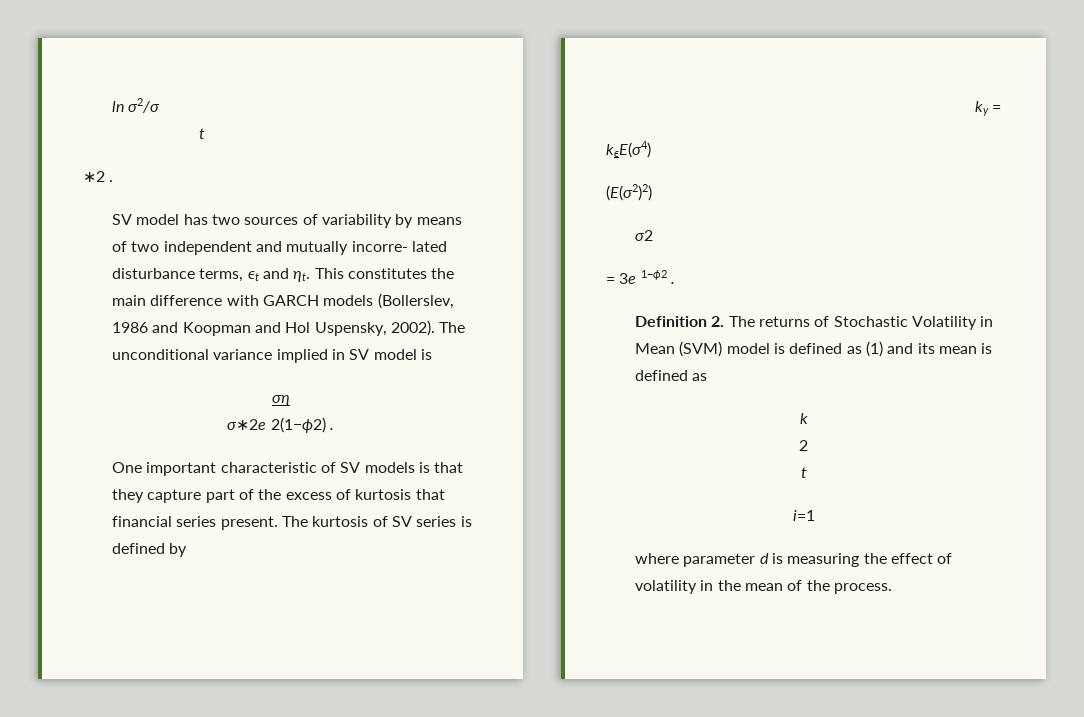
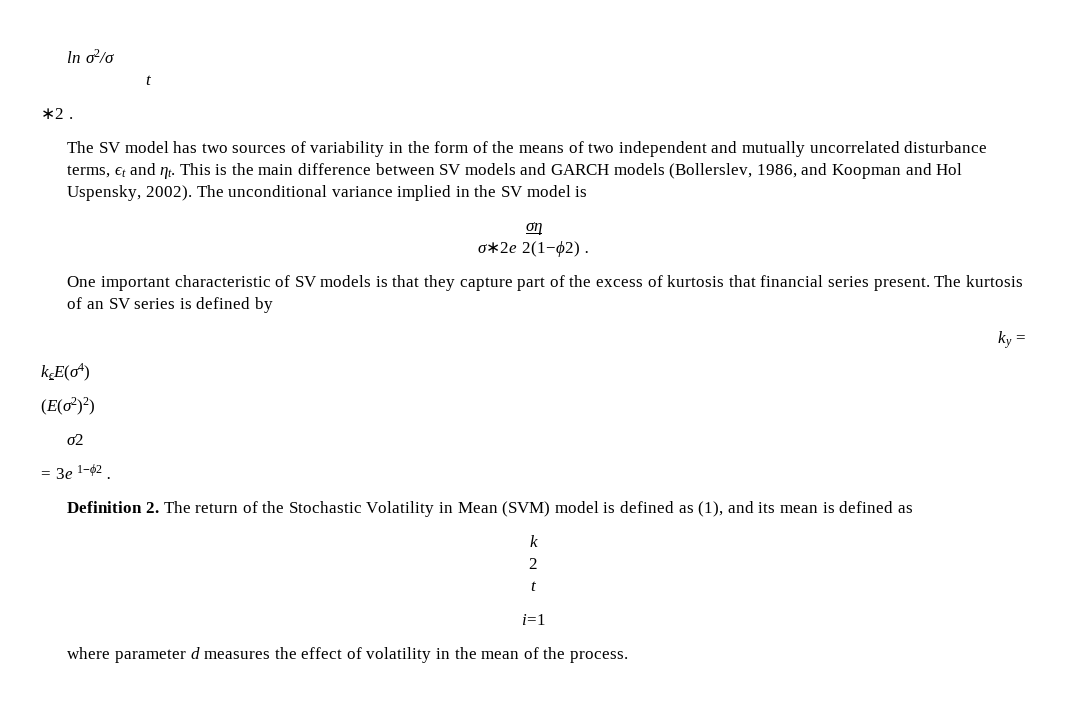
(114, 181) none -> [67,141,95,153] The
[395,214,414,228] by -> [389,141,515,153] in the form of the
[351,241,447,252] incorre- lated -> [809,141,900,153] uncorrelated
[347,268,427,279] constitutes -> [215,164,228,175] is
[226,295,259,306] with -> [375,163,547,175] between SV models and
[111,322,148,333] 1986 -> [756,164,797,178] 1986,
(345, 354) none -> [474,185,497,197] the
(388, 521) none -> [86,301,104,309] an
[758,316,830,327] returns of -> [195,501,285,513] return of the
[865,341,883,357] (1) -> [698,501,724,517] (1),
[771,553,860,567] is measuring -> [204,651,271,659] measures

